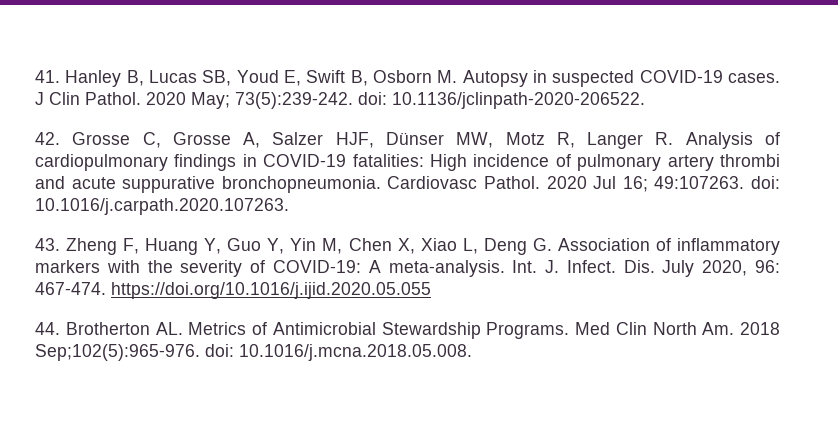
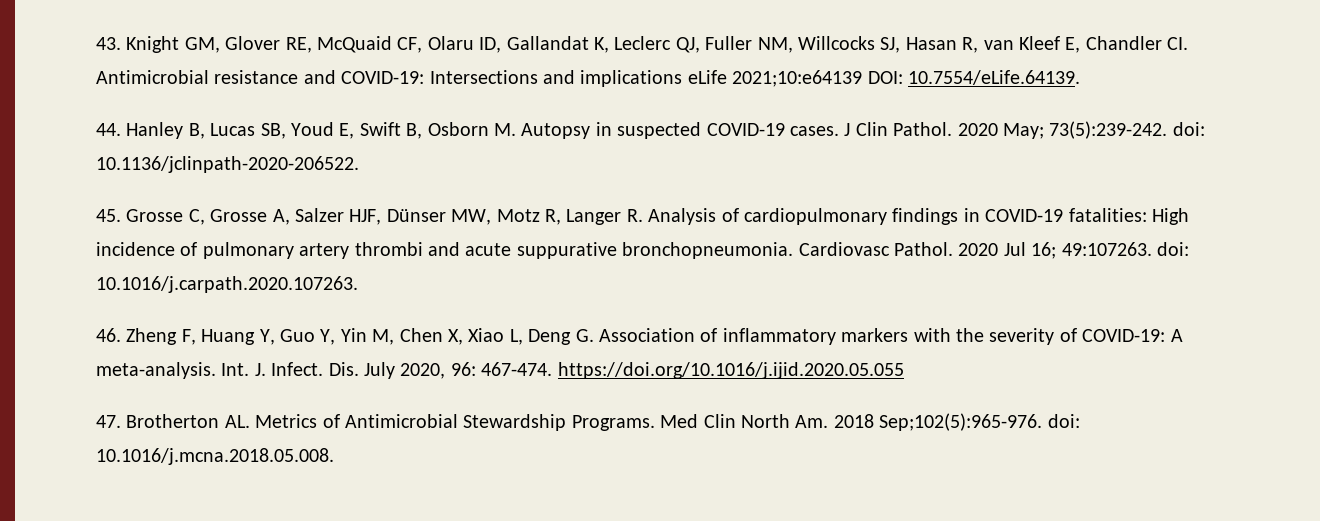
[35,70,60,83] 41. -> [96,36,1189,53] [96,70,1080,87] [96,123,121,136] 43. Knight GM, Glover RE, McQuaid CF, Olaru ID, Gallandat K, Leclerc QJ, Fuller NM, Willcocks SJ, Hasan R, van Kleef E, Chandler CI. Antimicrobial resistance and COVID-19: Intersections and implications eLife 2021;10:e64139 DOI: 10.7554/eLife.64139. // 44.
[35,132,60,145] 42. -> [96,209,121,222] 45.
[35,238,60,251] 43. -> [96,328,121,342] 46.
[35,322,60,335] 44. -> [96,415,121,428] 47.

